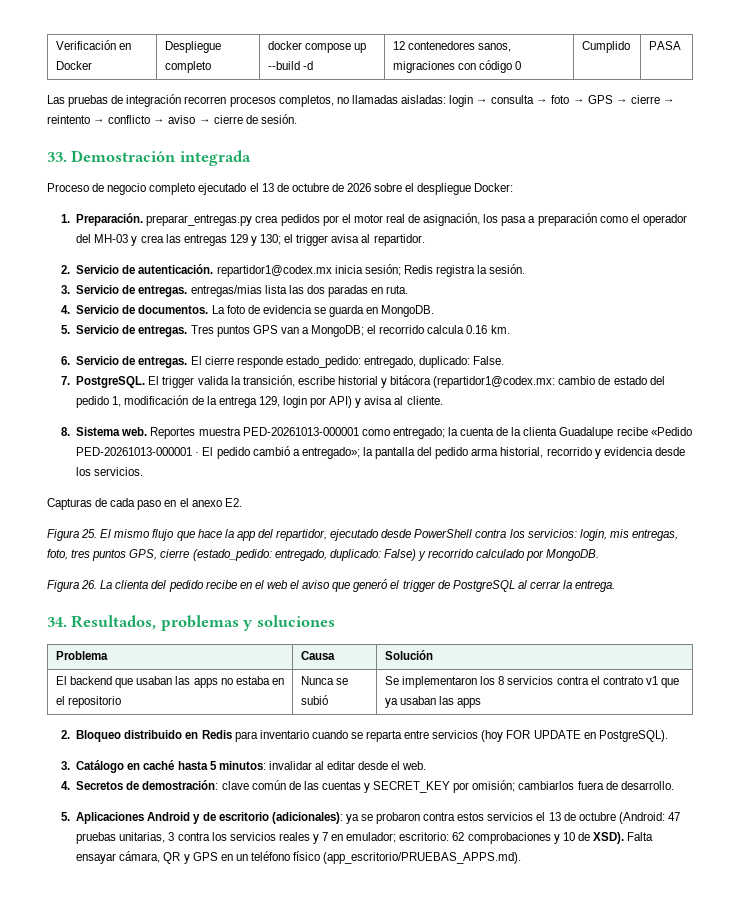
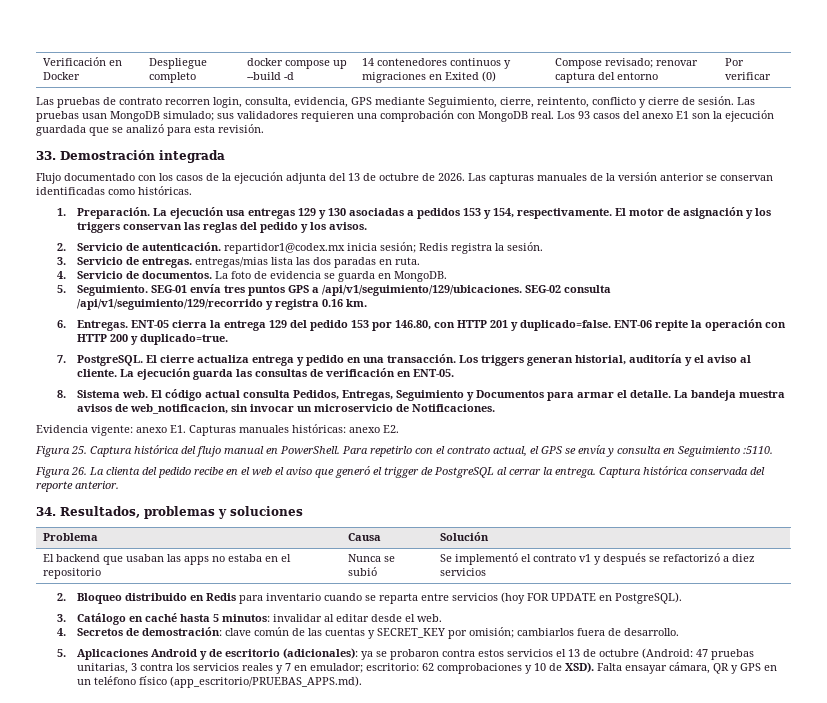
[393,41,512,52] [393,60,522,73] [582,41,631,53] [649,41,682,50] [47,94,675,107] [47,114,297,124] [47,150,251,166] [47,183,514,195] [61,213,687,226] [76,234,425,246] 12 contenedores sanos, migraciones con código 0 | Cumplido | PASA // Las pruebas de integración recorren procesos completos, no llamadas aisladas: login → consulta → foto → GPS → cierre → reintento → conflicto → aviso → cierre de sesión. // 33. Demostración integrada // Proceso de negocio completo ejecutado el 13 de octubre de 2026 sobre el despliegue Docker: // 1. Preparación. preparar_entregas.py crea pedidos por el motor real de asignación, los pasa a preparación como el operador del MH-03 y crea las entregas 129 y 130; el trigger avisa al repartidor. -> [362,58,512,69] [362,71,497,83] [555,58,699,69] [555,72,659,83] [725,58,745,66] [725,72,772,80] [36,96,755,108] [36,110,774,122] [36,124,264,136] [36,150,225,163] [36,172,773,184] [36,186,192,195] [56,207,772,219] [77,222,368,233] 14 contenedores continuos y migraciones en Exited (0) | Compose revisado; renovar captura del entorno | Por verificar // Las pruebas de contrato recorren login, consulta, evidencia, GPS mediante Seguimiento, cierre, reintento, conflicto y cierre de sesión. Las pruebas usan MongoDB simulado; sus validadores requieren una comprobación con MongoDB real. Los 93 casos del anexo E1 son la ejecución guardada que se analizó para esta revisión. // 33. Demostración integrada // Flujo documentado con los casos de la ejecución adjunta del 13 de octubre de 2026. Las capturas manuales de la versión anterior se conservan identificadas como históricas. // 1. Preparación. La ejecución usa entregas 129 y 130 asociadas a pedidos 153 y 154, respectivamente. El motor de asignación y los triggers conservan las reglas del pedido y los avisos.
[76,325,510,337] [61,356,505,368] [61,375,665,388] [76,395,443,408] [61,427,692,439] [76,446,685,459] [76,467,144,476] [47,498,242,510] [47,529,678,541] [47,549,600,561] Servicio de entregas. Tres puntos GPS van a MongoDB; el recorrido calcula 0.16 km. // 6. Servicio de entregas. El cierre responde estado_pedido: entregado, duplicado: False. // 7. PostgreSQL. El trigger valida la transición, escribe historial y bitácora (repartidor1@codex.mx: cambio de estado del pedido 1, modificación de la entrega 129, login por API) y avisa al cliente. // 8. Sistema web. Reportes muestra PED-20261013-000001 como entregado; la cuenta de la clienta Guadalupe recibe «Pedido PED-20261013-000001 · El pedido cambió a entregado»; la pantalla del pedido arma historial, recorrido y evidencia desde los servicios. // Capturas de cada paso en el anexo E2. // Figura 25. El mismo flujo que hace la app del repartidor, ejecutado desde PowerShell contra los servicios: login, mis entregas, foto, tres puntos GPS, cierre (estado_pedido: entregado, duplicado: False) y recorrido calculado por MongoDB. -> [77,284,612,296] [77,299,368,310] [56,319,787,331] [77,334,229,345] [56,354,752,366] [77,368,455,380] [56,389,786,401] [77,404,496,414] [36,424,399,436] [35,445,773,457] Seguimiento. SEG-01 envía tres puntos GPS a /api/v1/seguimiento/129/ubicaciones. SEG-02 consulta /api/v1/seguimiento/129/recorrido y registra 0.16 km. // 6. Entregas. ENT-05 cierra la entrega 129 del pedido 153 por 146.80, con HTTP 201 y duplicado=false. ENT-06 repite la operación con HTTP 200 y duplicado=true. // 7. PostgreSQL. El cierre actualiza entrega y pedido en una transacción. Los triggers generan historial, auditoría y el aviso al cliente. La ejecución guarda las consultas de verificación en ENT-05. // 8. Sistema web. El código actual consulta Pedidos, Entregas, Seguimiento y Documentos para armar el detalle. La bandeja muestra avisos de web_notificacion, sin invocar un microservicio de Notificaciones. // Evidencia vigente: anexo E1. Capturas manuales históricas: anexo E2. // Figura 25. Captura histórica del flujo manual en PowerShell. Para repetirlo con el contrato actual, el GPS se envía y consulta en Seguimiento :5110.
(616, 586) none -> [599,466,765,478] [36,481,119,492] Captura histórica conservada del reporte anterior.
[402,676,680,688] [385,696,482,708] implementaron los 8 servicios contra el contrato v1 que ya usaban las apps -> [455,553,756,565] [440,568,487,576] implementó el contrato v1 y después se refactorizó a diez servicios

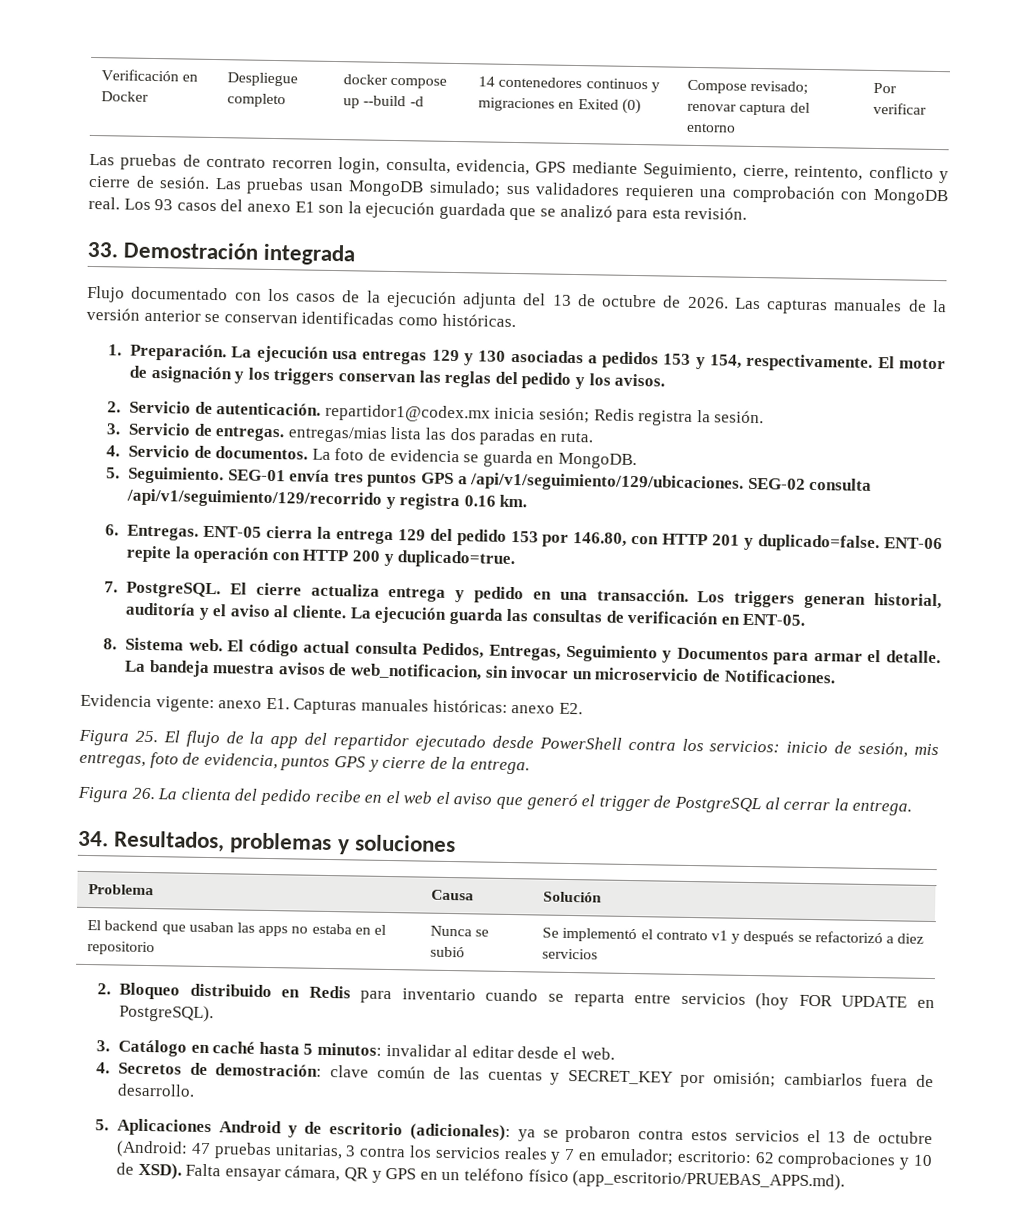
[90,445,773,457] Captura histórica del flujo manual en PowerShell. Para repetirlo con el contrato actual, el GPS se envía y consulta en Seguimiento :5110. -> [162,730,940,758] [79,752,530,775] El flujo de la app del repartidor ejecutado desde PowerShell contra los servicios: inicio de sesión, mis entregas, foto de evidencia, puntos GPS y cierre de la entrega.
[599,466,765,478] [36,481,119,492] Captura histórica conservada del reporte anterior. -> (913, 808) none

